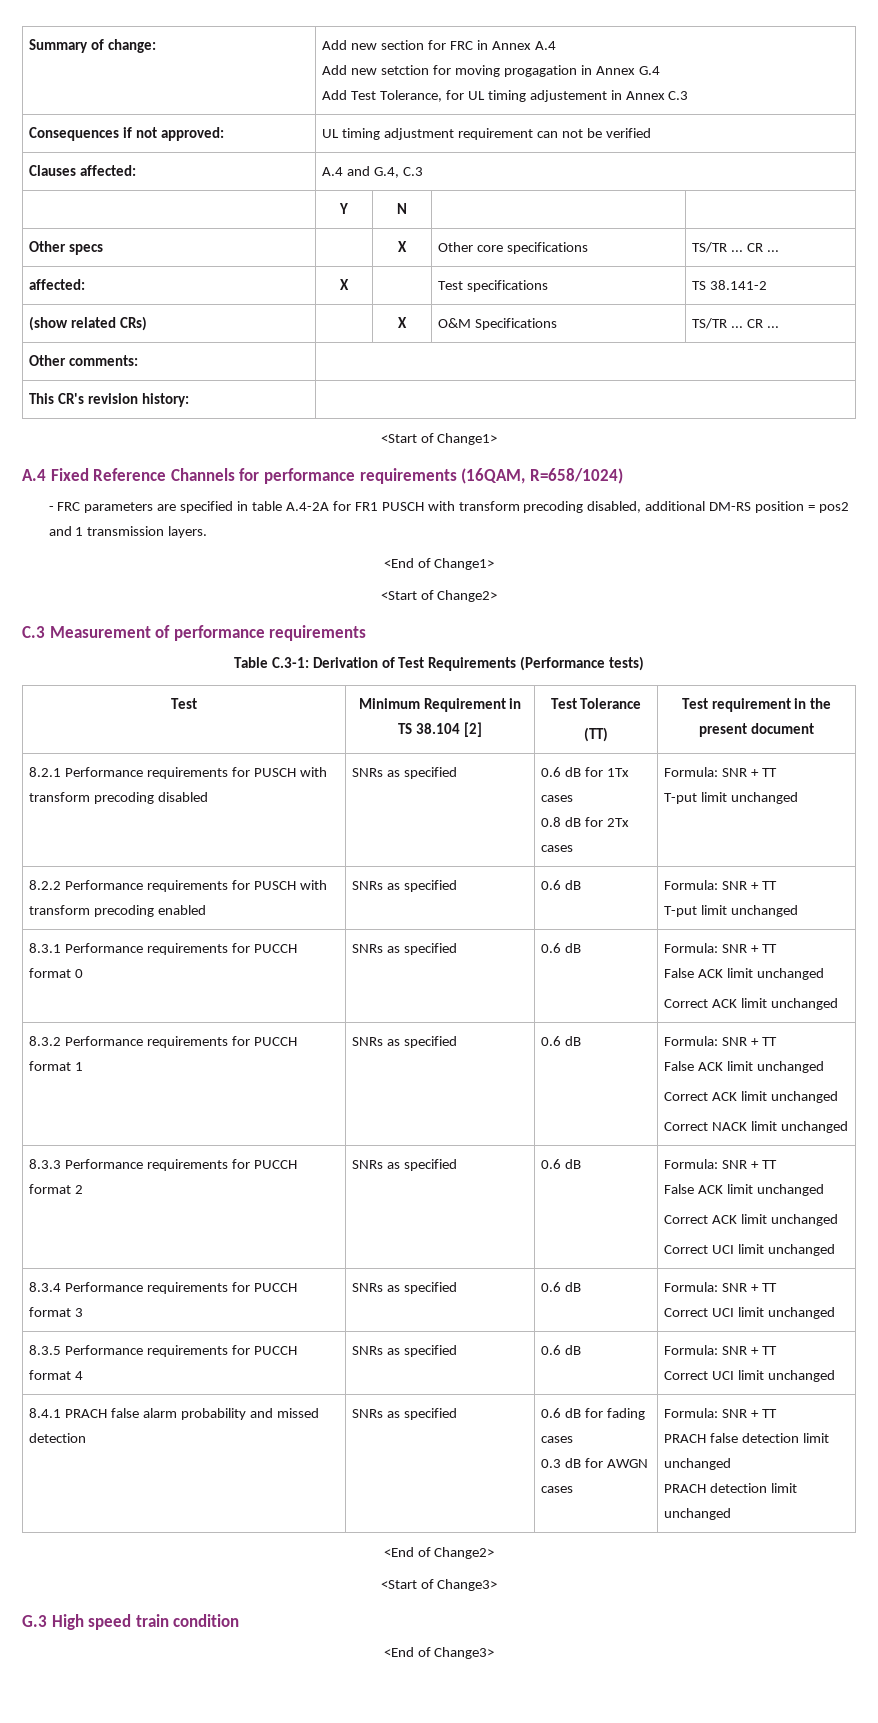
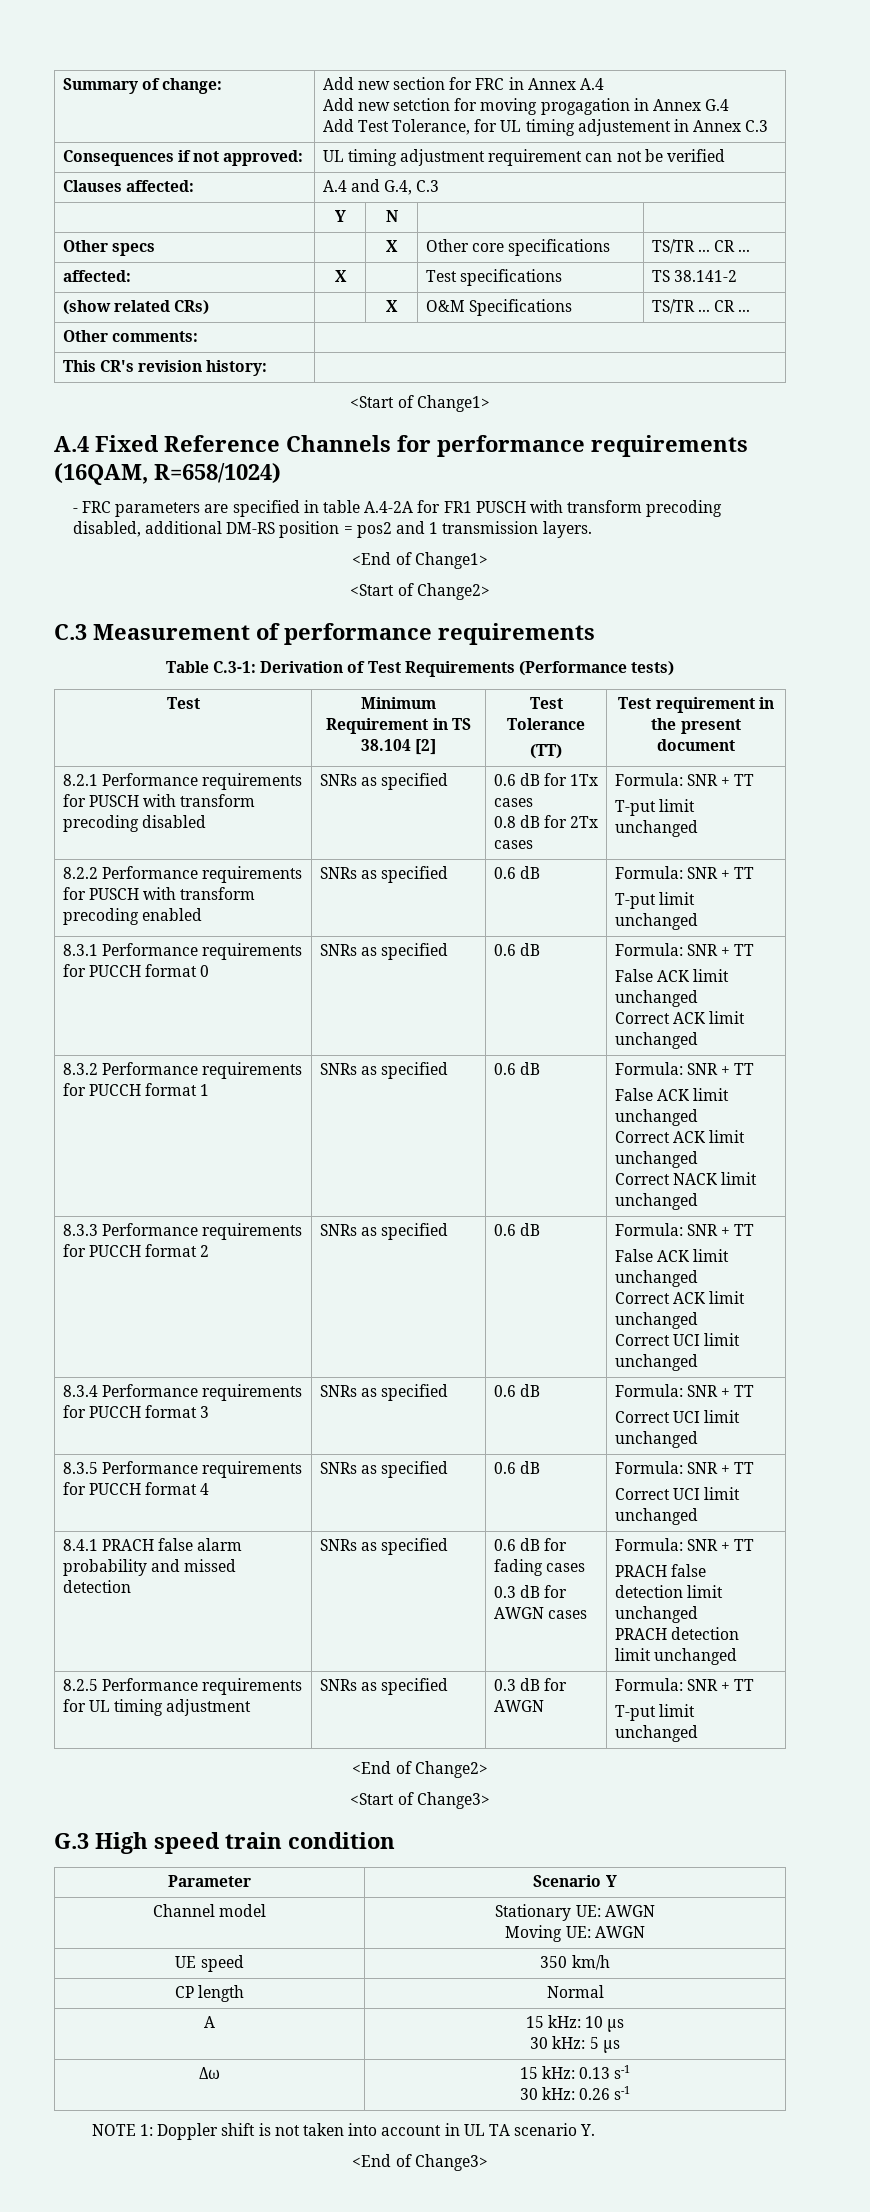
(732, 1514) none -> [62,1678,303,1695] [62,1699,252,1716] [319,1678,449,1695] [493,1678,568,1691] [493,1700,544,1712] [614,1678,755,1691] [614,1704,695,1721] [614,1725,698,1742] // 8.2.5 Performance requirements for UL timing adjustment | SNRs as specified | 0.3 dB for AWGN | Formula: SNR + TT // T-put limit unchanged
(240, 1620) none -> [168,1875,251,1887] [533,1875,617,1887] [152,1904,267,1917] [495,1904,655,1921] [505,1925,645,1942] [175,1955,244,1972] [540,1955,610,1970] [174,1985,245,2002] [546,1985,604,1998] [204,2016,215,2028] [525,2015,625,2032] [530,2036,620,2053] [199,2067,220,2079] [519,2065,631,2079] [519,2086,631,2100] [91,2123,596,2140] // Parameter | Scenario Y // Channel model | Stationary UE: AWGN // Moving UE: AWGN // UE speed | 350 km/h // CP length | Normal // A | 15 kHz: 10 μs // 30 kHz: 5 μs // Δω | 15 kHz: 0.13 s-1 // 30 kHz: 0.26 s-1 // NOTE 1: Doppler shift is not taken into account in UL TA scenario Y.

